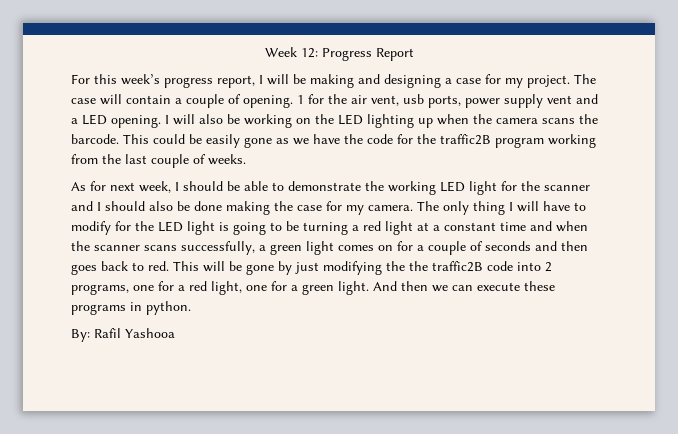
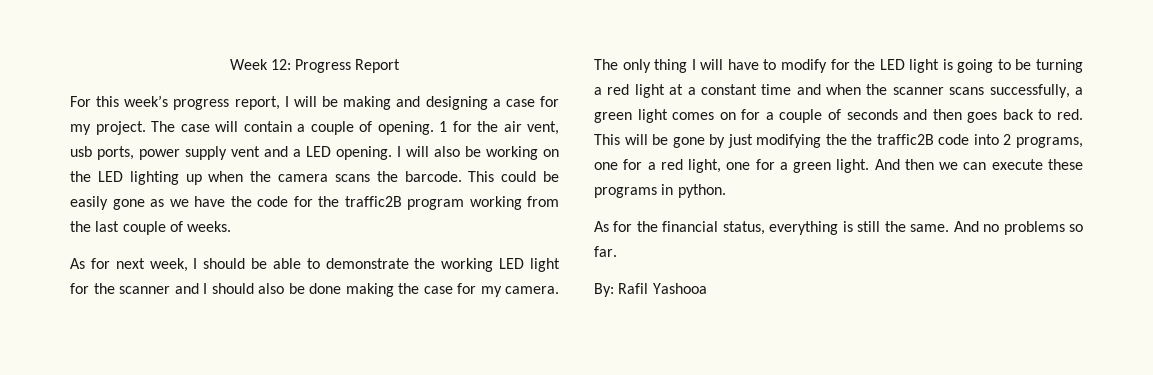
(191, 308) none -> [594,221,1083,235] [594,246,617,257] // As for the financial status, everything is still the same. And no problems so far.

